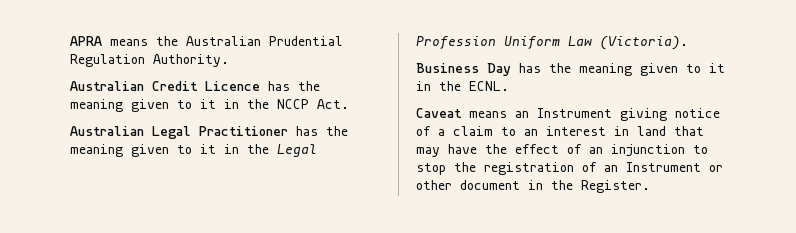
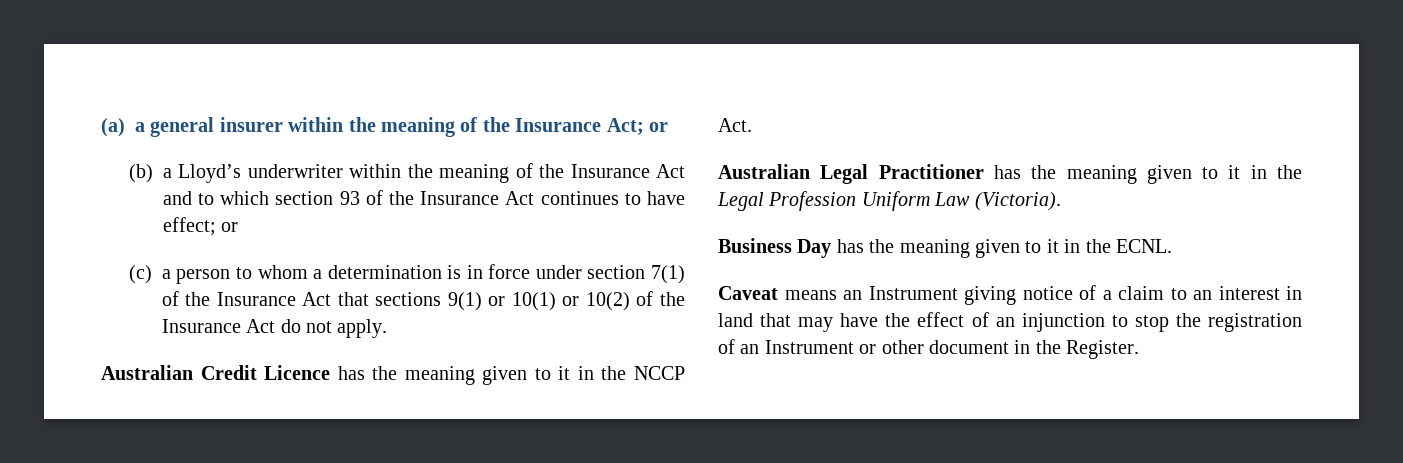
[70,36,343,46] [70,54,229,67] APRA means the Australian Prudential Regulation Authority. -> [101,117,668,137] [128,163,686,183] [162,190,685,205] [162,217,239,236] [128,264,686,284] [161,291,685,311] [161,319,388,338] (a) a general insurer within the meaning of the Insurance Act; or // (b) a Lloyd’s underwriter within the meaning of the Insurance Act and to which section 93 of the Insurance Act continues to have effect; or // (c) a person to whom a determination is in force under section 7(1) of the Insurance Act that sections 9(1) or 10(1) or 10(2) of the Insurance Act do not apply.

